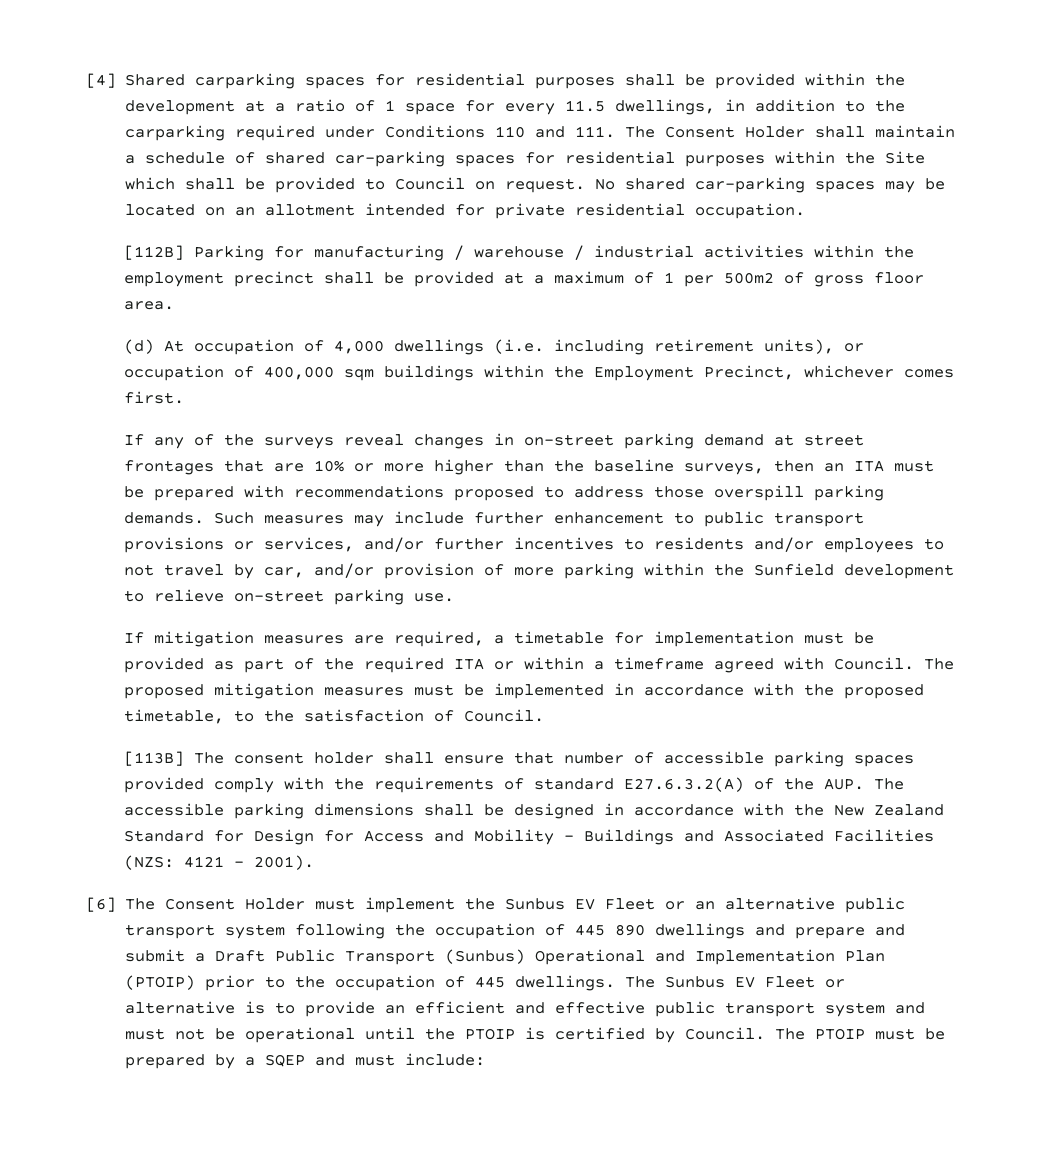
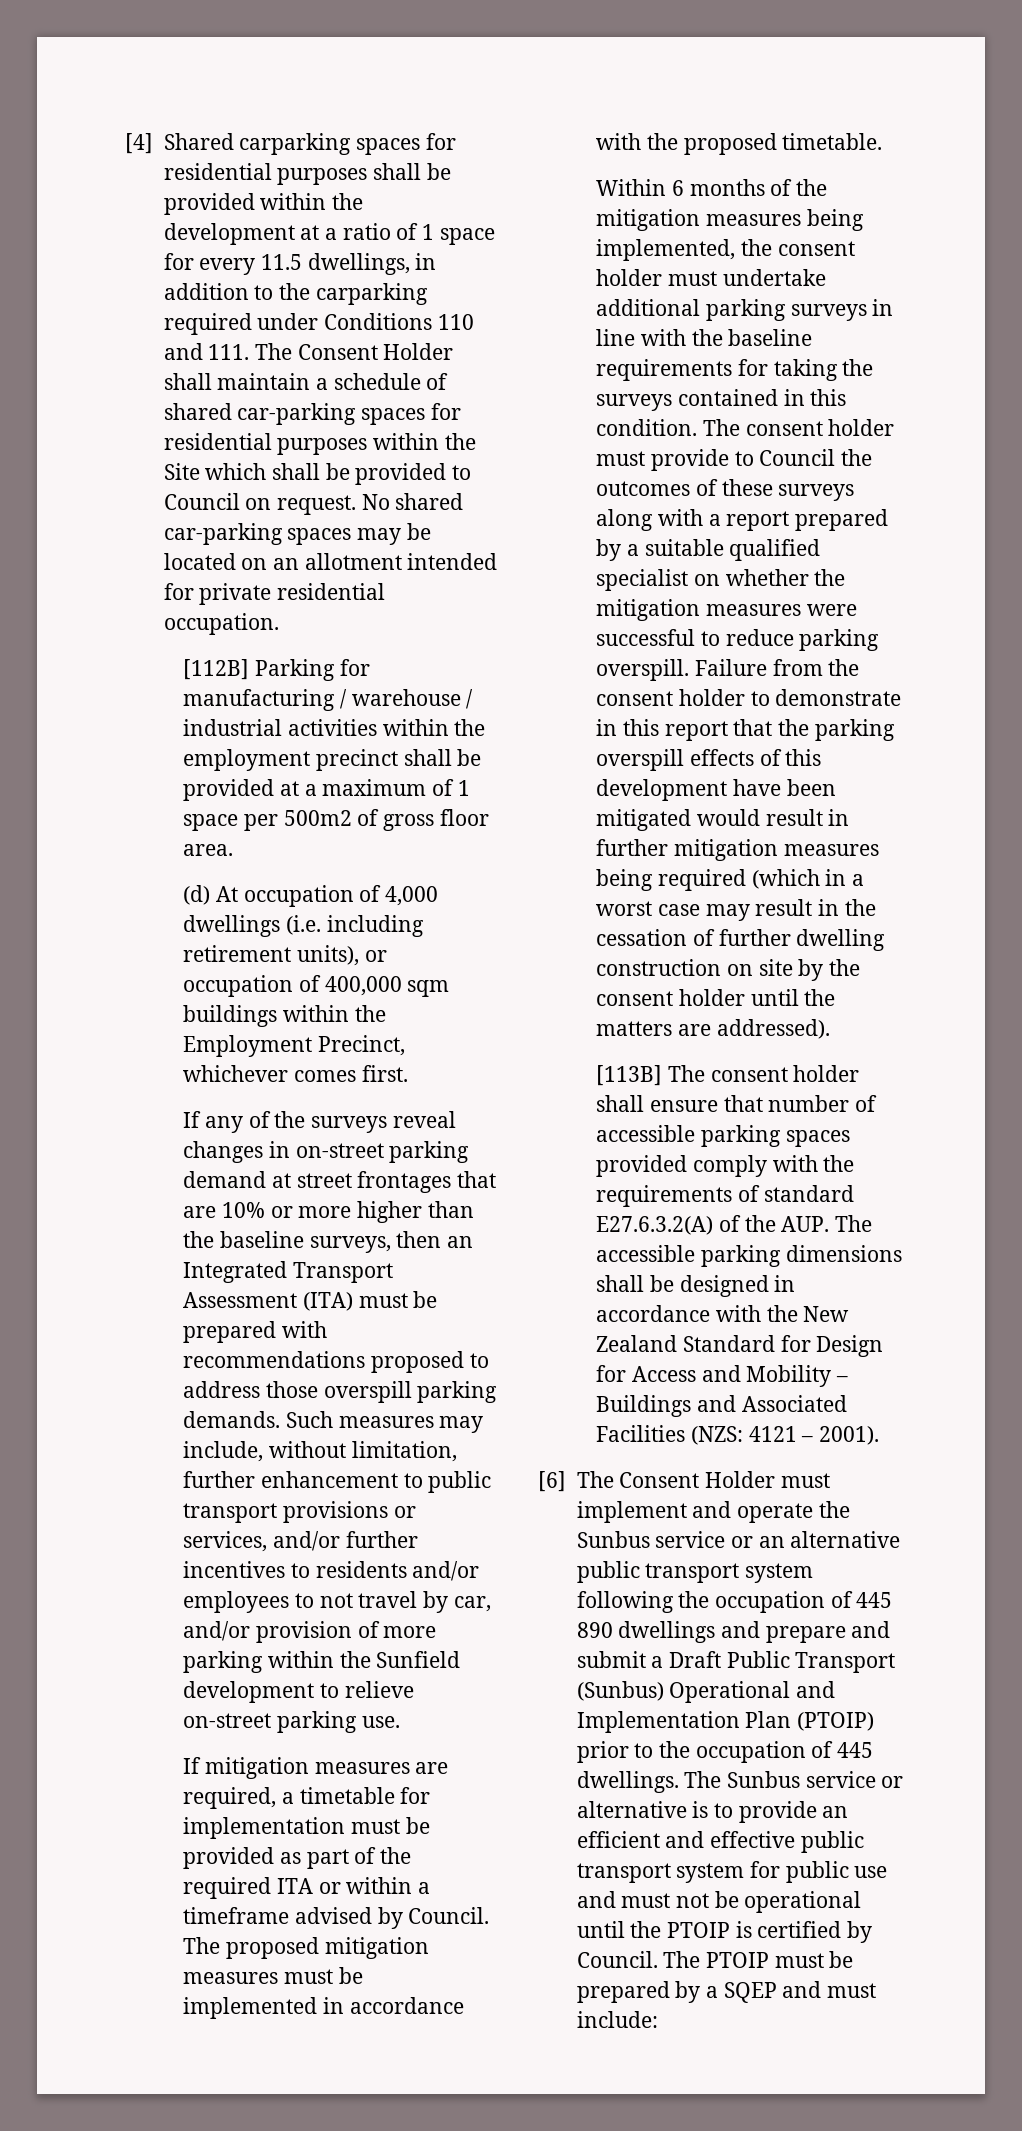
(674, 277) none -> [183,814,239,831] space
[853,460,884,472] ITA -> [183,1261,393,1283] [183,1292,353,1311] Integrated Transport Assessment (ITA)
[393,511,464,524] include -> [183,1441,457,1462] include, without limitation,
[713,657,824,673] agreed with -> [294,1907,403,1929] advised by
[123,709,544,724] timetable, to the satisfaction of Council. -> [782,133,883,150] [596,179,827,196] [596,209,864,231] [596,239,855,261] [596,269,826,286] [596,299,894,321] [596,329,813,346] [596,359,874,381] [596,389,847,411] [596,419,895,436] [596,449,872,471] [596,479,855,501] [596,509,888,531] [596,539,821,561] [596,569,846,591] [596,599,857,621] [596,629,880,651] [596,659,860,681] [596,689,902,706] [596,719,895,741] [596,749,822,771] [596,779,836,801] [596,809,850,831] [596,839,879,861] [596,869,864,891] [596,899,876,921] [596,929,886,951] [596,959,860,981] [596,989,836,1006] [596,1019,830,1039] timetable. // Within 6 months of the mitigation measures being implemented, the consent holder must undertake additional parking surveys in line with the baseline requirements for taking the surveys contained in this condition. The consent holder must provide to Council the outcomes of these surveys along with a report prepared by a suitable qualified specialist on whether the mitigation measures were successful to reduce parking overspill. Failure from the consent holder to demonstrate in this report that the parking overspill effects of this development have been mitigated would result in further mitigation measures being required (which in a worst case may result in the cessation of further dwelling construction on site by the consent holder until the matters are addressed).
[464,898,655,910] the Sunbus EV Fleet -> [692,1501,850,1523] [576,1531,726,1548] and operate the Sunbus service
[734,976,815,988] EV Fleet -> [805,1771,876,1788] service
(885, 1009) none -> [749,1861,888,1883] for public use

